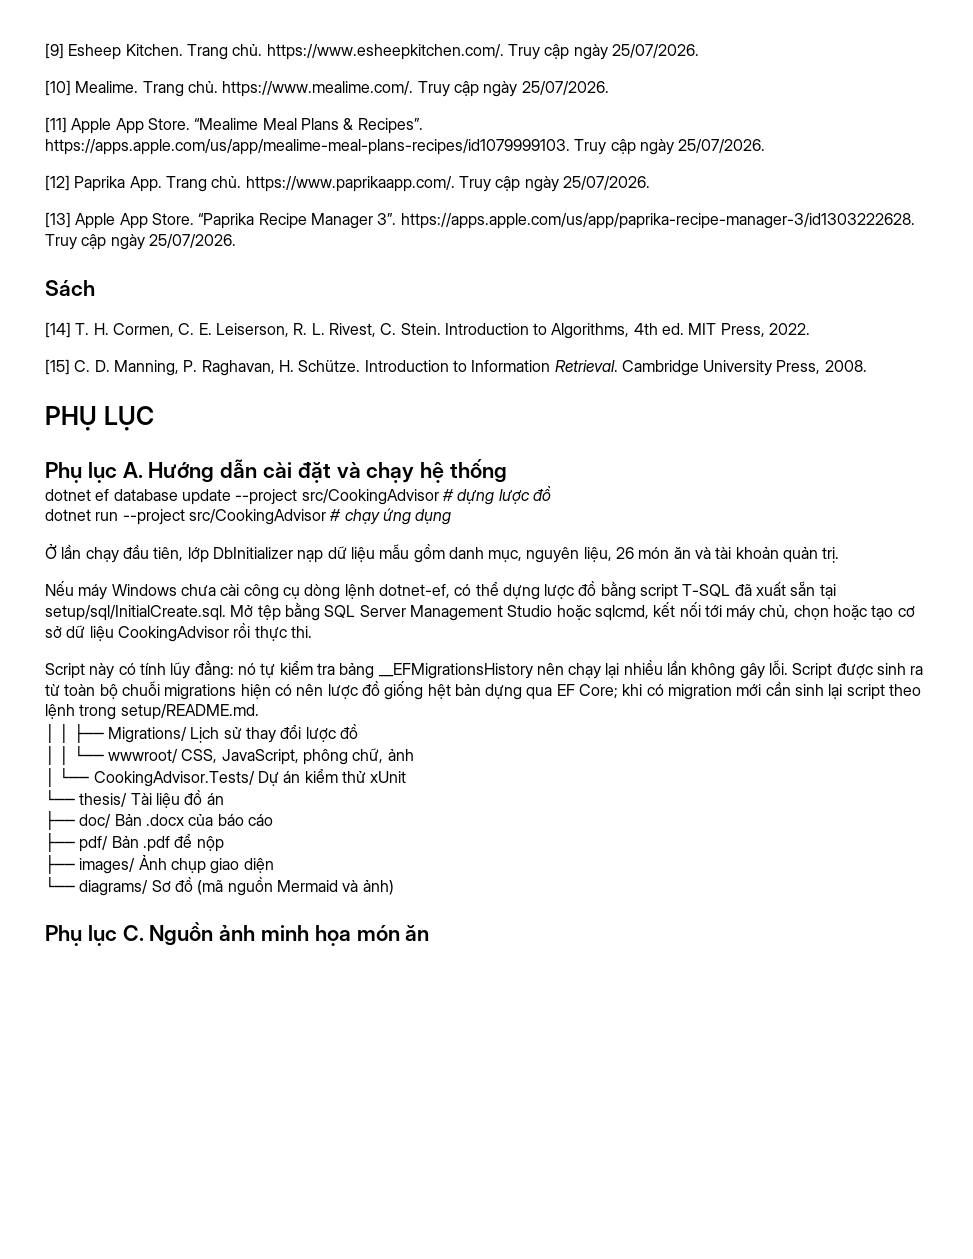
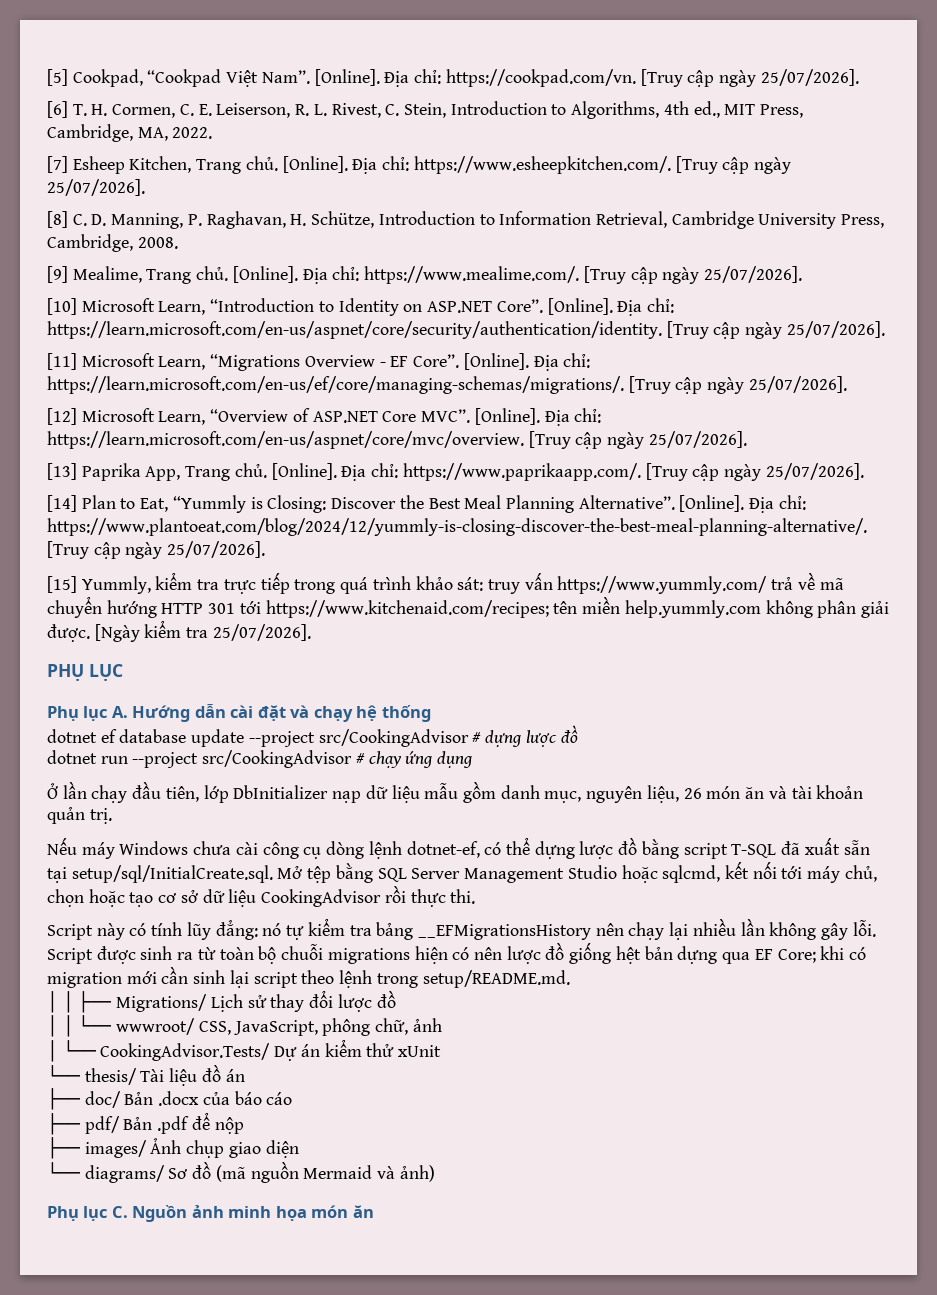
[45,43,699,60] [45,80,609,97] [45,117,423,134] [45,139,766,155] [45,175,650,192] [45,212,915,229] [45,234,236,250] [45,280,95,296] [45,322,71,338] [9] Esheep Kitchen. Trang chủ. https://www.esheepkitchen.com/. Truy cập ngày 25/07/2026. // [10] Mealime. Trang chủ. https://www.mealime.com/. Truy cập ngày 25/07/2026. // [11] Apple App Store. “Mealime Meal Plans & Recipes”. https://apps.apple.com/us/app/mealime-meal-plans-recipes/id1079999103. Truy cập ngày 25/07/2026. // [12] Paprika App. Trang chủ. https://www.paprikaapp.com/. Truy cập ngày 25/07/2026. // [13] Apple App Store. “Paprika Recipe Manager 3”. https://apps.apple.com/us/app/paprika-recipe-manager-3/id1303222628. Truy cập ngày 25/07/2026. // Sách // [14] -> [47,69,859,87] [47,101,68,118] [5] Cookpad, “Cookpad Việt Nam”. [Online]. Địa chỉ: https://cookpad.com/vn. [Truy cập ngày 25/07/2026]. // [6]
[400,323,441,335] Stein. -> [403,103,446,118] Stein,
[662,323,685,335] ed. -> [693,101,720,118] ed.,
(765, 330) none -> [47,124,168,142] Cambridge, MA,
[45,359,70,375] [15] -> [47,156,791,174] [47,179,145,196] [47,211,68,228] [7] Esheep Kitchen, Trang chủ. [Online]. Địa chỉ: https://www.esheepkitchen.com/. [Truy cập ngày 25/07/2026]. // [8]
[298,360,361,372] Schütze. -> [311,211,375,228] Schütze,
[554,360,618,372] Retrieval. -> [595,211,667,228] Retrieval,
(821, 367) none -> [47,234,133,252] Cambridge,
(867, 366) none -> [47,266,802,284] [47,298,674,316] [47,321,885,339] [47,353,591,371] [47,376,847,394] [47,408,602,426] [47,431,747,449] [47,463,864,481] [47,495,806,513] [47,518,867,536] [47,541,266,559] [47,572,844,594] [47,596,889,618] [47,620,311,642] // [9] Mealime, Trang chủ. [Online]. Địa chỉ: https://www.mealime.com/. [Truy cập ngày 25/07/2026]. // [10] Microsoft Learn, “Introduction to Identity on ASP.NET Core”. [Online]. Địa chỉ: https://learn.microsoft.com/en-us/aspnet/core/security/authentication/identity. [Truy cập ngày 25/07/2026]. // [11] Microsoft Learn, “Migrations Overview - EF Core”. [Online]. Địa chỉ: https://learn.microsoft.com/en-us/ef/core/managing-schemas/migrations/. [Truy cập ngày 25/07/2026]. // [12] Microsoft Learn, “Overview of ASP.NET Core MVC”. [Online]. Địa chỉ: https://learn.microsoft.com/en-us/aspnet/core/mvc/overview. [Truy cập ngày 25/07/2026]. // [13] Paprika App, Trang chủ. [Online]. Địa chỉ: https://www.paprikaapp.com/. [Truy cập ngày 25/07/2026]. // [14] Plan to Eat, “Yummly is Closing: Discover the Best Meal Planning Alternative”. [Online]. Địa chỉ: https://www.plantoeat.com/blog/2024/12/yummly-is-closing-discover-the-best-meal-planning-alternative/. [Truy cập ngày 25/07/2026]. // [15] Yummly, kiểm tra trực tiếp trong quá trình khảo sát: truy vấn https://www.yummly.com/ trả về mã chuyển hướng HTTP 301 tới https://www.kitchenaid.com/recipes; tên miền help.yummly.com không phân giải được. [Ngày kiểm tra 25/07/2026].

